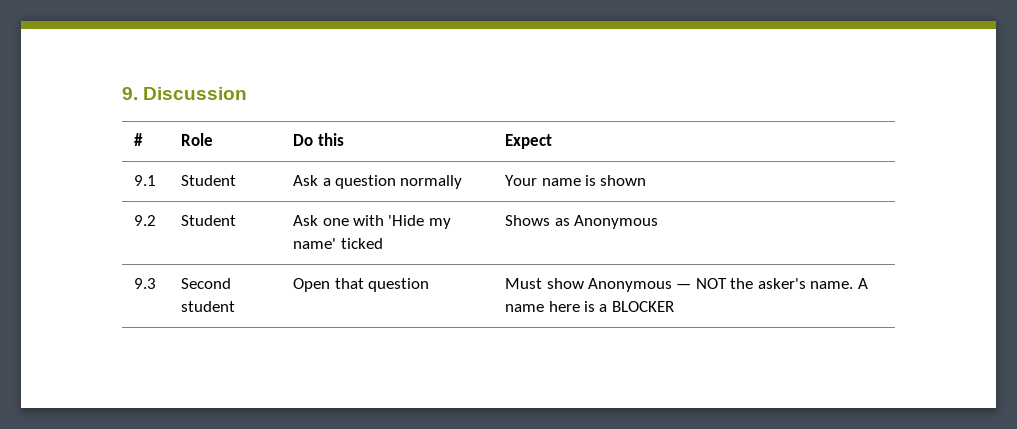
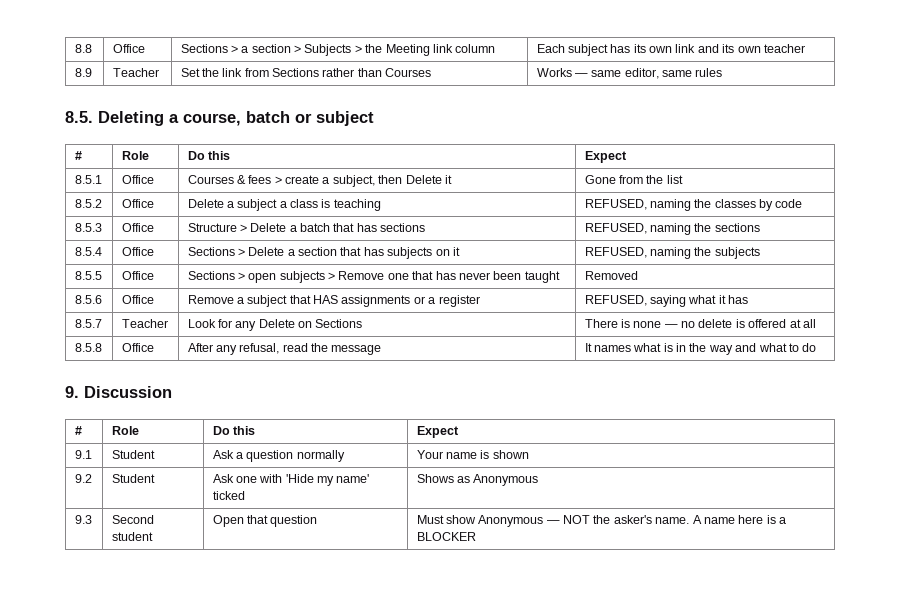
(122, 93) none -> [74,44,92,53] [112,44,145,53] [180,44,496,56] [536,44,805,56] [74,68,92,77] [112,68,159,77] [180,68,432,77] [536,68,723,79] [65,111,374,126] [74,151,82,160] [121,151,149,160] [187,151,230,160] [584,151,627,163] [74,175,102,184] [121,175,154,184] [187,175,452,187] [584,175,683,184] [74,199,102,208] [121,199,154,208] [187,199,381,211] [584,199,803,211] [74,223,102,232] [121,223,154,232] [187,223,426,232] [584,223,760,235] [74,247,102,256] [121,247,154,256] [187,247,460,259] [584,247,760,259] [74,271,102,280] [121,271,154,280] [187,271,560,283] [584,271,638,280] [74,295,102,304] [121,295,154,304] [187,295,480,307] [584,295,749,307] [74,319,102,328] [121,319,168,328] [187,319,363,331] [584,319,816,328] [74,343,102,352] [121,343,154,352] [187,343,382,355] [584,343,817,355] 8.8 | Office | Sections > a section > Subjects > the Meeting link column | Each subject has its own link and its own teacher // 8.9 | Teacher | Set the link from Sections rather than Courses | Works — same editor, same rules // 8.5. Deleting a course, batch or subject // # | Role | Do this | Expect // 8.5.1 | Office | Courses & fees > create a subject, then Delete it | Gone from the list // 8.5.2 | Office | Delete a subject a class is teaching | REFUSED, naming the classes by code // 8.5.3 | Office | Structure > Delete a batch that has sections | REFUSED, naming the sections // 8.5.4 | Office | Sections > Delete a section that has subjects on it | REFUSED, naming the subjects // 8.5.5 | Office | Sections > open subjects > Remove one that has never been taught | Removed // 8.5.6 | Office | Remove a subject that HAS assignments or a register | REFUSED, saying what it has // 8.5.7 | Teacher | Look for any Delete on Sections | There is none — no delete is offered at all // 8.5.8 | Office | After any refusal, read the message | It names what is in the way and what to do //

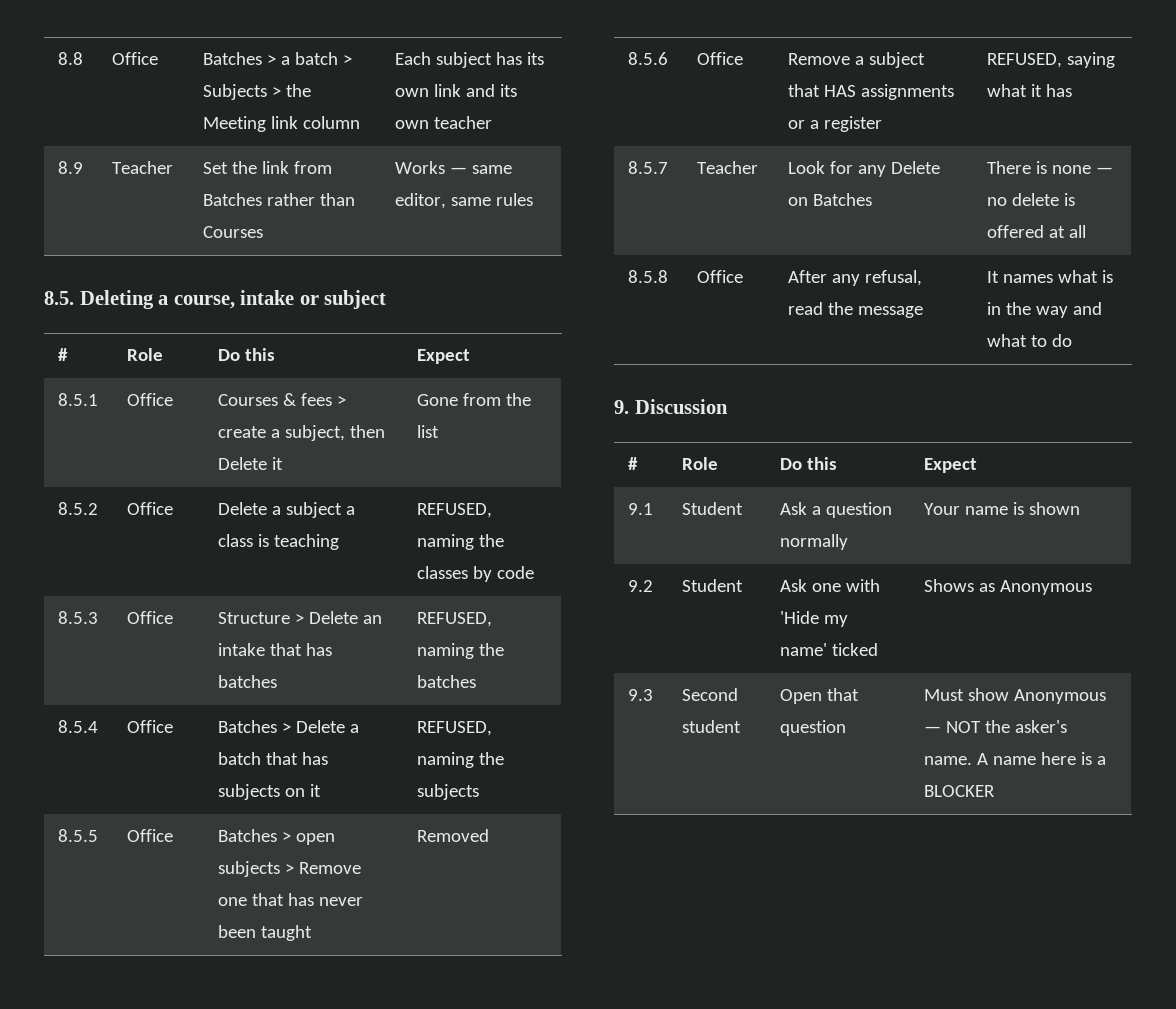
[180,44,228,53] Sections -> [203,52,263,65] Batches
[251,44,291,53] section -> [295,52,339,65] batch
[272,68,320,77] Sections -> [203,193,263,206] Batches
[246,111,290,123] batch -> [240,290,295,305] intake
[289,223,426,232] [584,223,760,235] a batch that has sections | REFUSED, naming the sections -> [363,615,383,624] [218,643,333,656] [218,675,278,688] [417,612,493,627] [417,643,505,659] [417,675,477,688] an intake that has batches | REFUSED, naming the batches
[187,247,338,256] Sections > Delete a section -> [218,720,360,733] [218,752,262,765] Batches > Delete a batch
[187,271,235,280] Sections -> [218,829,278,842] Batches
[315,319,363,328] Sections -> [813,193,873,206] Batches

